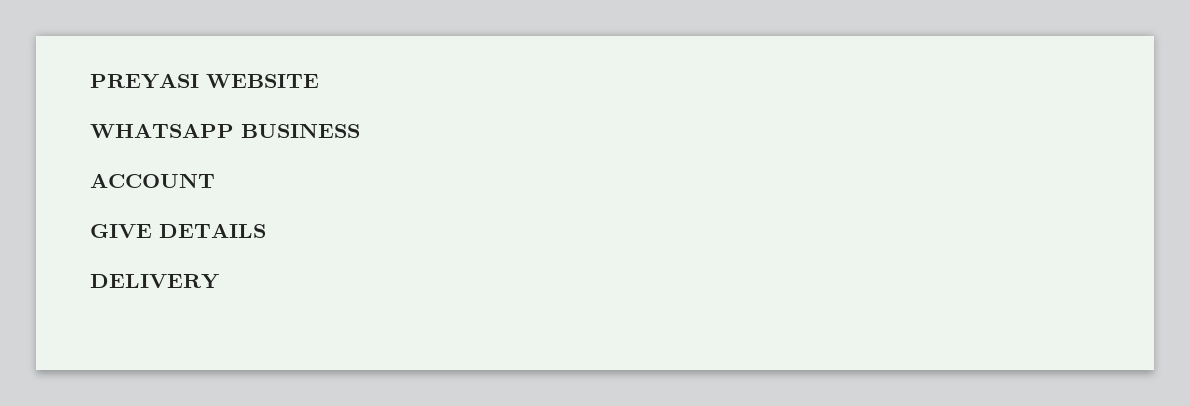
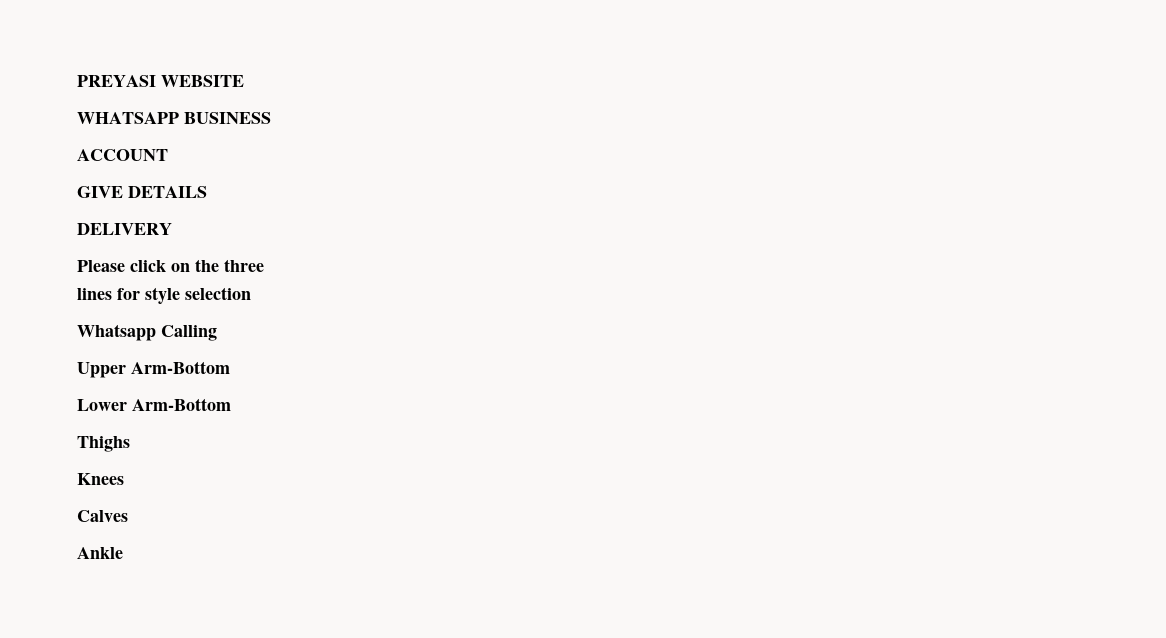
(219, 281) none -> [77,259,264,272] [77,287,251,304] [77,324,217,341] [77,361,230,378] [77,398,231,411] [77,436,130,452] [77,473,124,485] [77,510,128,522] [77,547,123,559] // Please click on the three // lines for style selection // Whatsapp Calling // Upper Arm-Bottom // Lower Arm-Bottom // Thighs // Knees // Calves // Ankle

